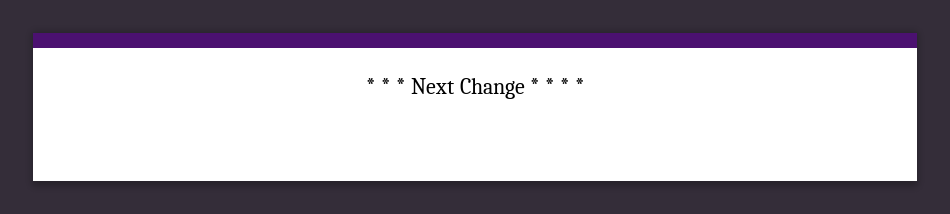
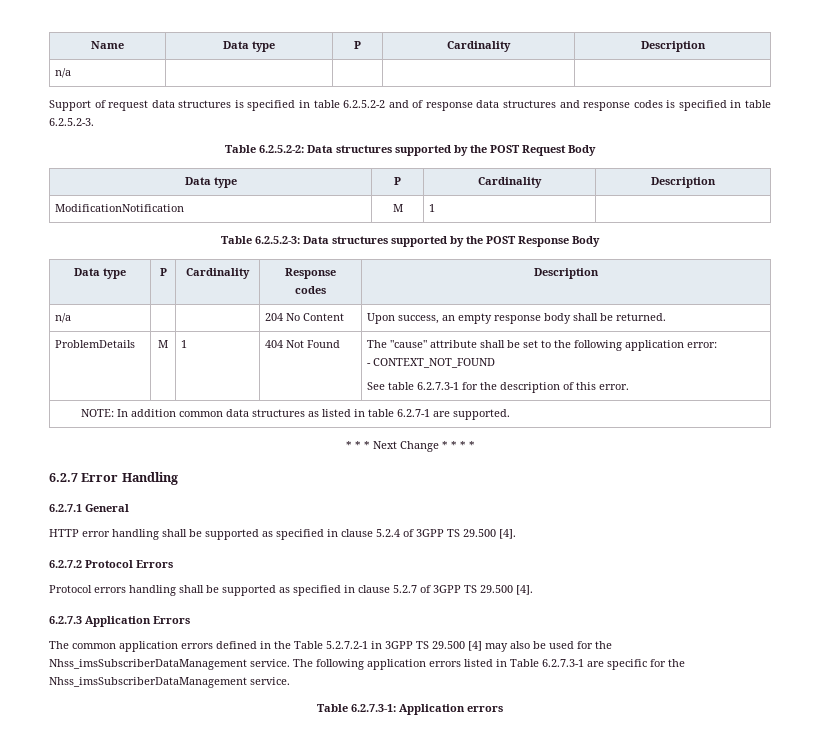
(365, 86) none -> [91,41,124,49] [223,41,275,52] [354,41,361,49] [447,41,511,52] [640,41,706,52] [54,68,71,78] [49,100,771,111] [49,118,94,126] [225,145,596,156] [184,177,237,188] [394,177,401,185] [478,177,542,188] [651,177,716,188] [54,204,184,212] [392,204,403,212] [428,204,435,212] [221,236,600,247] [74,268,126,279] [159,268,167,276] [186,268,250,279] [285,268,336,279] [295,286,326,294] [534,268,599,279] [54,313,71,323] [264,313,344,321] [366,313,666,324] [54,340,135,348] [158,340,168,348] [180,340,187,348] [264,340,340,348] [366,340,717,351] [366,358,495,368] [366,382,629,393] [80,409,510,420] Name | Data type | P | Cardinality | Description // n/a | | | | // Support of request data structures is specified in table 6.2.5.2-2 and of response data structures and response codes is specified in table 6.2.5.2-3. // Table 6.2.5.2-2: Data structures supported by the POST Request Body // Data type | P | Cardinality | Description // ModificationNotification | M | 1 | // Table 6.2.5.2-3: Data structures supported by the POST Response Body // Data type | P | Cardinality | Response // codes | Description // n/a | | | 204 No Content | Upon success, an empty response body shall be returned. // ProblemDetails | M | 1 | 404 Not Found | The "cause" attribute shall be set to the following application error: // - CONTEXT_NOT_FOUND // See table 6.2.7.3-1 for the description of this error. // NOTE: In addition common data structures as listed in table 6.2.7-1 are supported. //
(585, 86) none -> [49,472,178,485] [49,504,129,512] [49,529,516,540] [49,560,173,568] [49,585,533,596] [49,616,190,627] [49,641,612,652] [49,659,685,670] [49,677,290,688] [317,704,503,715] // 6.2.7 Error Handling // 6.2.7.1 General // HTTP error handling shall be supported as specified in clause 5.2.4 of 3GPP TS 29.500 [4]. // 6.2.7.2 Protocol Errors // Protocol errors handling shall be supported as specified in clause 5.2.7 of 3GPP TS 29.500 [4]. // 6.2.7.3 Application Errors // The common application errors defined in the Table 5.2.7.2-1 in 3GPP TS 29.500 [4] may also be used for the Nhss_imsSubscriberDataManagement service. The following application errors listed in Table 6.2.7.3-1 are specific for the Nhss_imsSubscriberDataManagement service. // Table 6.2.7.3-1: Application errors

